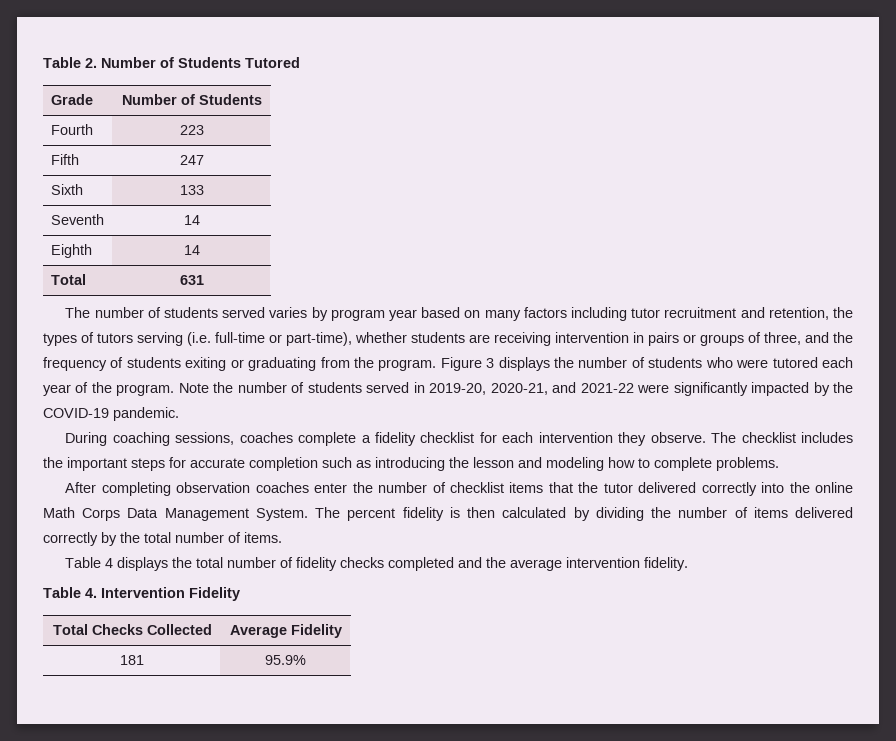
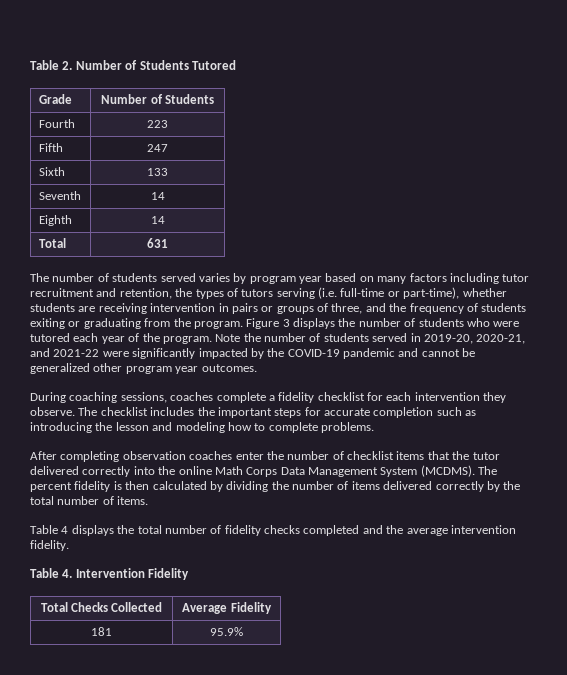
[113,407,179,421] pandemic. -> [343,348,476,359] [30,363,257,374] pandemic and cannot be generalized other program year outcomes.
[255,508,308,521] System. -> [380,465,475,477] System (MCDMS).

